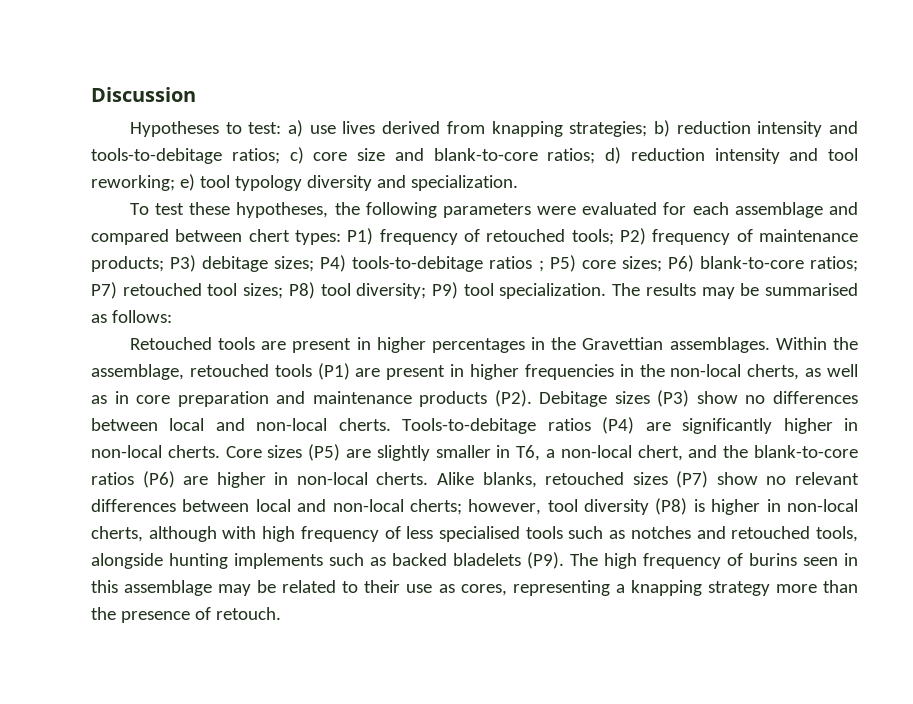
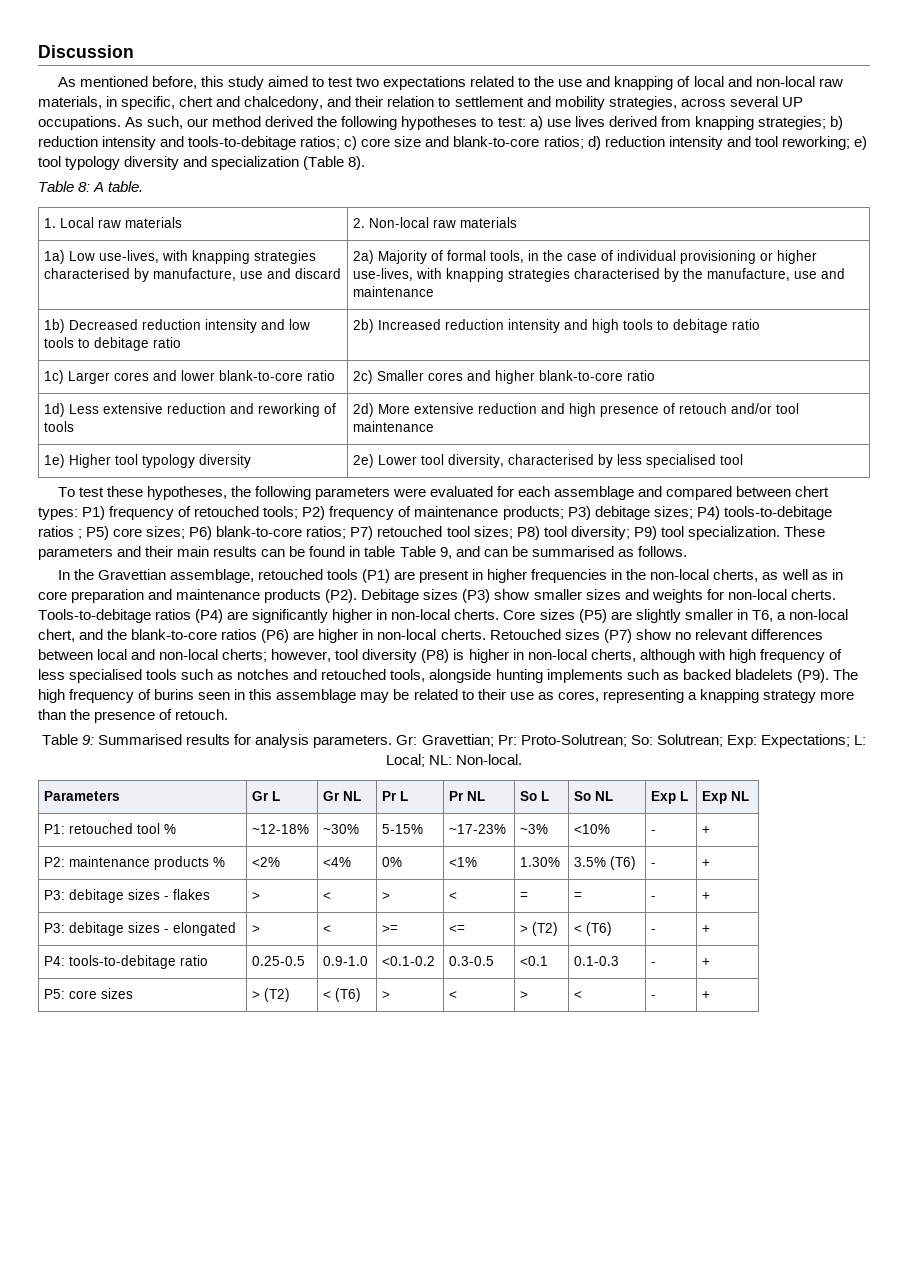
[129,121,219,137] Hypotheses -> [57,76,843,90] [38,96,803,110] [38,116,478,130] As mentioned before, this study aimed to test two expectations related to the use and knapping of local and non-local raw materials, in specific, chert and chalcedony, and their relation to settlement and mobility strategies, across several UP occupations. As such, our method derived the following hypotheses
[410,175,518,191] specialization. -> [211,156,366,170] [38,181,144,192] [44,217,183,228] [353,217,518,228] [44,250,317,264] [44,268,342,282] [353,250,818,264] [353,268,846,282] [353,286,435,297] [44,319,311,333] [44,337,182,351] [353,319,761,333] [44,370,336,384] [353,370,656,384] [44,403,337,417] [44,421,75,432] [353,403,800,417] [353,421,435,432] [44,454,252,468] [353,454,744,468] specialization (Table 8). // Table 8: A table. // 1. Local raw materials | 2. Non-local raw materials // 1a) Low use-lives, with knapping strategies characterised by manufacture, use and discard | 2a) Majority of formal tools, in the case of individual provisioning or higher use-lives, with knapping strategies characterised by the manufacture, use and maintenance // 1b) Decreased reduction intensity and low tools to debitage ratio | 2b) Increased reduction intensity and high tools to debitage ratio // 1c) Larger cores and lower blank-to-core ratio | 2c) Smaller cores and higher blank-to-core ratio // 1d) Less extensive reduction and reworking of tools | 2d) More extensive reduction and high presence of retouch and/or tool maintenance // 1e) Higher tool typology diversity | 2e) Lower tool diversity, characterised by less specialised tool
[612,283,858,299] [91,310,172,323] [129,337,858,353] The results may be summarised as follows: // Retouched tools are present in higher percentages in the Gravettian assemblages. Within the -> [783,526,825,537] [38,546,687,560] [57,569,166,580] These parameters and their main results can be found in table Table 9, and can be summarised as follows. // In the Gravettian
[745,391,859,404] [91,418,245,431] no differences between local and -> [533,589,724,603] smaller sizes and weights for
[437,472,625,488] Alike blanks, retouched -> [489,629,561,640] Retouched
(281, 613) none -> [42,734,866,748] [385,754,523,767] [44,791,121,801] [252,791,281,801] [323,791,362,801] [382,791,409,801] [449,791,486,801] [520,791,550,801] [574,791,614,801] [651,791,689,804] [702,791,750,804] [44,823,177,834] [252,824,310,834] [323,824,360,834] [382,824,424,834] [449,824,507,834] [520,824,549,834] [574,824,611,834] [651,830,657,834] [702,826,711,834] [44,856,226,870] [252,857,281,867] [323,857,352,867] [382,857,403,867] [449,857,478,867] [520,857,561,867] [574,856,637,870] [651,863,657,867] [702,859,711,867] [44,889,211,903] [252,892,261,900] [323,892,332,900] [382,892,391,900] [449,892,458,900] [520,892,529,900] [574,892,583,900] [651,896,657,900] [702,892,711,900] [44,922,237,936] [252,925,261,933] [323,925,332,933] [382,925,399,933] [449,925,466,933] [520,922,559,936] [574,922,613,936] [651,929,657,933] [702,925,711,933] [44,955,209,969] [252,956,306,966] [323,956,369,966] [382,956,436,966] [449,956,495,966] [520,956,549,966] [574,956,620,966] [651,962,657,966] [702,958,711,966] [44,988,134,999] [252,988,291,1002] [323,988,362,1002] [382,991,391,999] [449,991,458,999] [520,991,529,999] [574,991,583,999] [651,995,657,999] [702,991,711,999] // Table 9: Summarised results for analysis parameters. Gr: Gravettian; Pr: Proto-Solutrean; So: Solutrean; Exp: Expectations; L: Local; NL: Non-local. // Parameters | Gr L | Gr NL | Pr L | Pr NL | So L | So NL | Exp L | Exp NL // P1: retouched tool % | ~12-18% | ~30% | 5-15% | ~17-23% | ~3% | <10% | - | + // P2: maintenance products % | <2% | <4% | 0% | <1% | 1.30% | 3.5% (T6) | - | + // P3: debitage sizes - flakes | > | < | > | < | = | = | - | + // P3: debitage sizes - elongated | > | < | >= | <= | > (T2) | < (T6) | - | + // P4: tools-to-debitage ratio | 0.25-0.5 | 0.9-1.0 | <0.1-0.2 | 0.3-0.5 | <0.1 | 0.1-0.3 | - | + // P5: core sizes | > (T2) | < (T6) | > | < | > | < | - | +

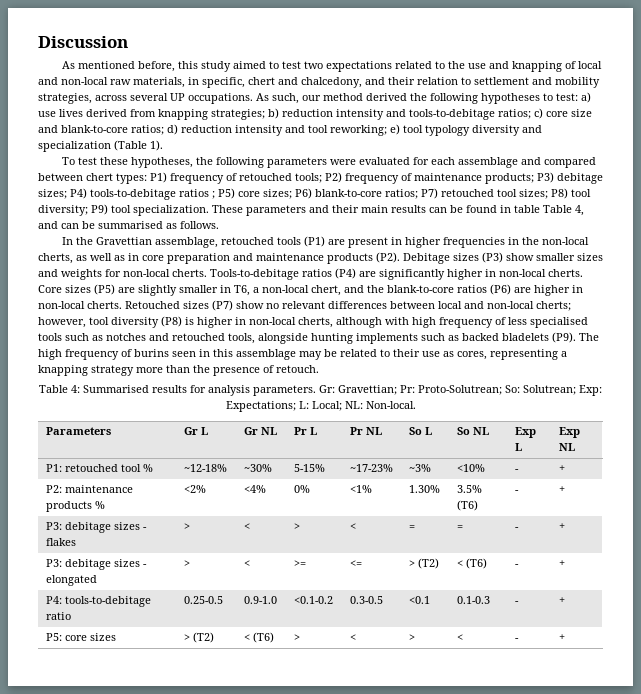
[348,156,366,170] [38,181,144,192] [44,217,183,228] [353,217,518,228] [44,250,317,264] [44,268,342,282] [353,250,818,264] [353,268,846,282] [353,286,435,297] [44,319,311,333] [44,337,182,351] [353,319,761,333] [44,370,336,384] [353,370,656,384] [44,403,337,417] [44,421,75,432] [353,403,800,417] [353,421,435,432] [44,454,252,468] [353,454,744,468] 8). // Table 8: A table. // 1. Local raw materials | 2. Non-local raw materials // 1a) Low use-lives, with knapping strategies characterised by manufacture, use and discard | 2a) Majority of formal tools, in the case of individual provisioning or higher use-lives, with knapping strategies characterised by the manufacture, use and maintenance // 1b) Decreased reduction intensity and low tools to debitage ratio | 2b) Increased reduction intensity and high tools to debitage ratio // 1c) Larger cores and lower blank-to-core ratio | 2c) Smaller cores and higher blank-to-core ratio // 1d) Less extensive reduction and reworking of tools | 2d) More extensive reduction and high presence of retouch and/or tool maintenance // 1e) Higher tool typology diversity | 2e) Lower tool diversity, characterised by less specialised tool -> [150,140,163,151] 1).
[439,547,452,559] 9, -> [575,205,584,216] 4,
[82,735,95,745] 9: -> [71,385,80,393] 4:

